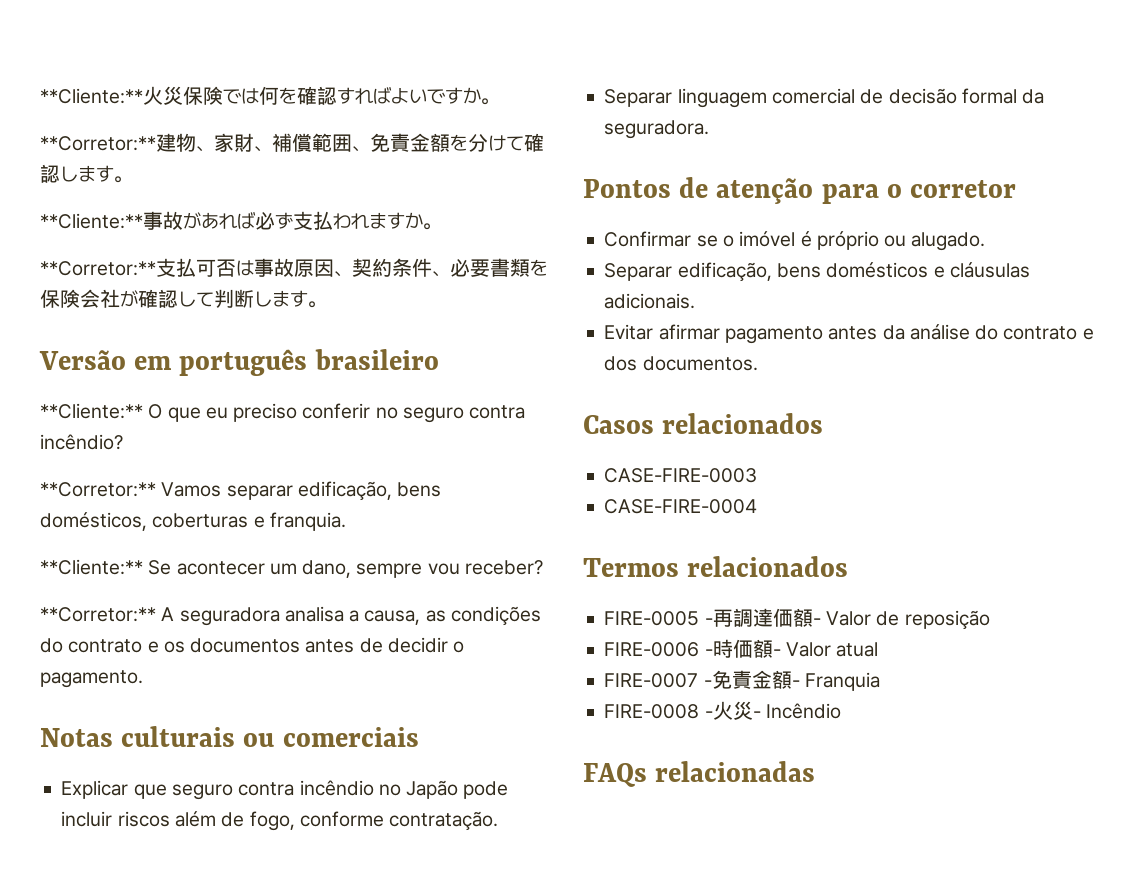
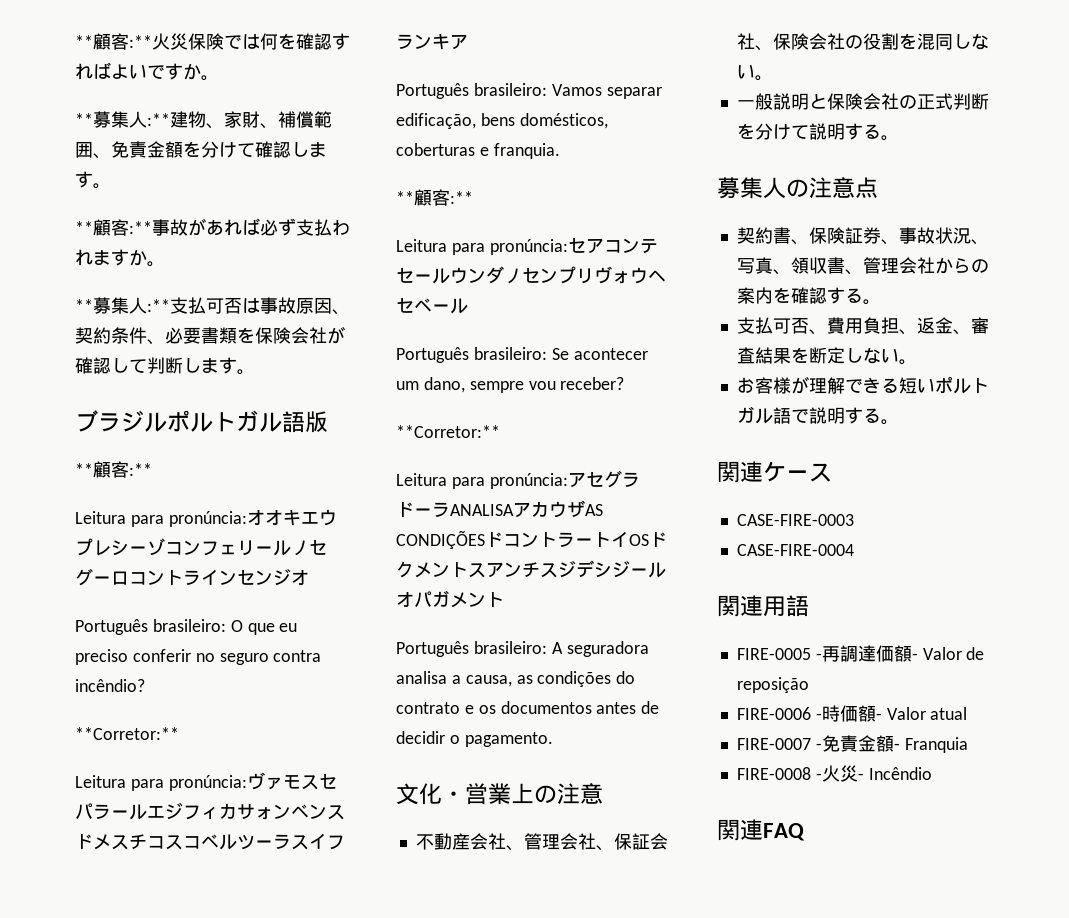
[40,88,143,104] **Cliente:** -> [75,33,152,50] **顧客:**
[40,136,156,151] **Corretor:** -> [75,111,170,128] **募集人:**
[40,213,143,229] **Cliente:** -> [75,219,152,236] **顧客:**
[40,261,156,276] **Corretor:** -> [75,297,170,314] **募集人:**
[39,349,439,376] [40,403,143,419] Versão em português brasileiro // **Cliente:** -> [75,410,328,433] [75,461,152,478] [75,509,337,527] [75,538,327,556] [75,568,309,586] [75,619,226,635] ブラジルポルトガル語版 // **顧客:** // Leitura para pronúncia:オオキエウプレシーゾコンフェリールノセグーロコントラインセンジオ // Português brasileiro:
(156, 489) none -> [75,772,337,791] [75,803,345,820] [75,833,345,850] [396,33,468,50] [396,83,547,99] // Leitura para pronúncia:ヴァモスセパラールエジフィカサォンベンスドメスチコスコベルツーラスイフランキア // Português brasileiro:
[40,559,143,575] **Cliente:** -> [396,189,473,206] [396,237,658,255] [396,266,666,284] [396,297,468,314] [396,347,547,363] **顧客:** // Leitura para pronúncia:セアコンテセールウンダノセンプリヴォウヘセベール // Português brasileiro:
(156, 614) none -> [396,470,640,489] [396,500,603,518] [396,530,667,549] [396,560,666,578] [396,590,504,608] [396,641,547,657] // Leitura para pronúncia:アセグラドーラANALISAアカウザAS CONDIÇÕESドコントラートイOSドクメントスアンチスジデシジールオパガメント // Português brasileiro:
[40,726,419,747] [61,780,509,800] [61,811,499,831] [604,88,1045,108] [604,120,710,139] [583,177,1017,204] [604,231,986,251] [604,262,1030,282] [604,293,696,309] [604,324,1094,344] [604,356,758,371] [583,413,824,434] Notas culturais ou comerciais // Explicar que seguro contra incêndio no Japão pode incluir riscos além de fogo, conforme contratação. // Separar linguagem comercial de decisão formal da seguradora. // Pontos de atenção para o corretor // Confirmar se o imóvel é próprio ou alugado. // Separar edificação, bens domésticos e cláusulas adicionais. // Evitar afirmar pagamento antes da análise do contrato e dos documentos. // Casos relacionados -> [396,783,603,805] [415,833,668,851] [736,33,989,51] [736,64,773,81] [736,93,989,110] [736,123,899,141] [717,177,878,199] [736,227,989,245] [736,257,989,275] [736,287,881,305] [736,317,989,335] [736,347,917,365] [736,376,989,394] [736,406,899,425] [717,461,832,483] 文化・営業上の注意 // 不動産会社、管理会社、保証会社、保険会社の役割を混同しない。 // 一般説明と保険会社の正式判断を分けて説明する。 // 募集人の注意点 // 契約書、保険証券、事故状況、写真、領収書、管理会社からの案内を確認する。 // 支払可否、費用負担、返金、審査結果を断定しない。 // お客様が理解できる短いポルトガル語で説明する。 // 関連ケース
[583,556,849,577] Termos relacionados -> [717,595,809,617] 関連用語
[583,761,816,787] FAQs relacionadas -> [717,819,805,841] 関連FAQ

